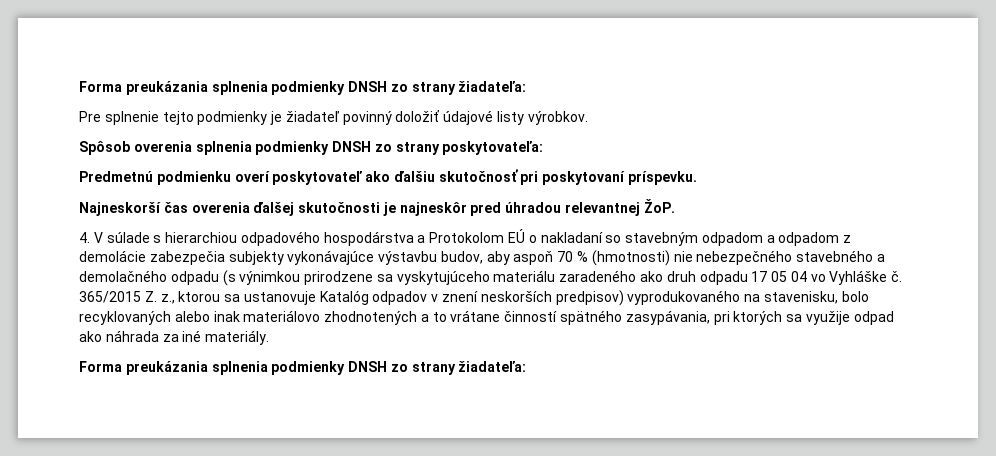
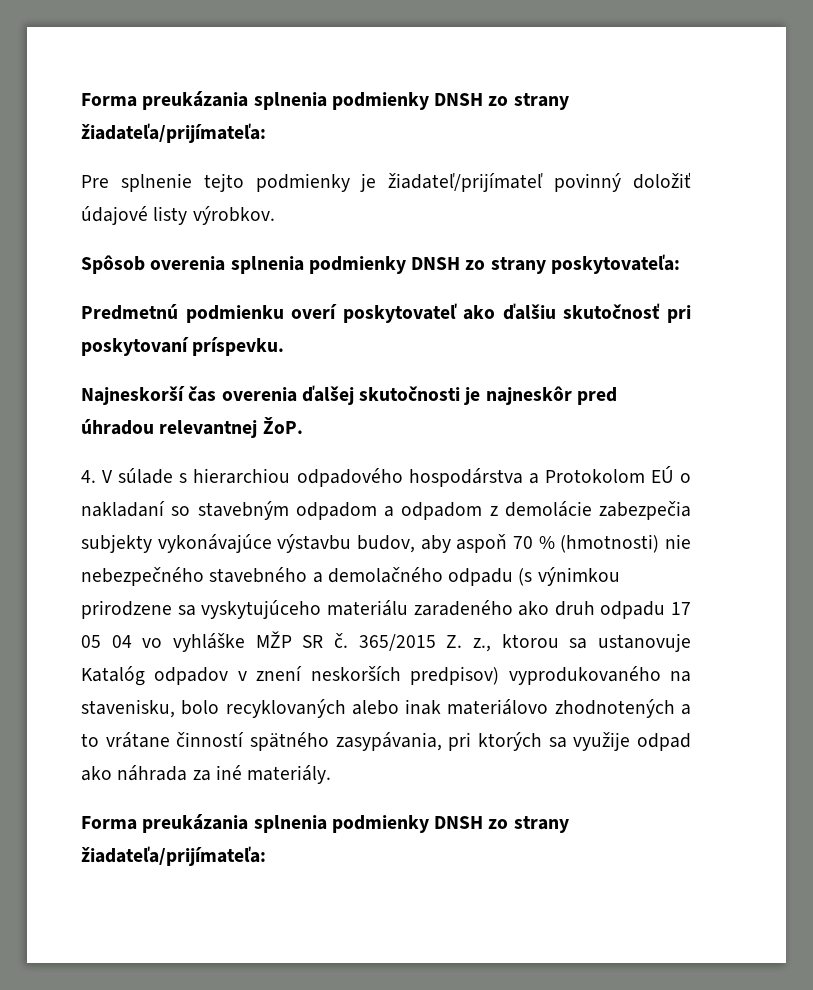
[79,81,527,95] Forma preukázania splnenia podmienky DNSH zo strany žiadateľa: -> [81,91,569,110] [81,123,266,143] Forma preukázania splnenia podmienky DNSH zo strany žiadateľa/prijímateľa:
[285,111,340,122] žiadateľ -> [388,173,544,192] žiadateľ/prijímateľ
[829,270,888,285] Vyhláške -> [172,631,324,652] vyhláške MŽP SR
[458,361,527,372] žiadateľa: -> [81,846,266,866] žiadateľa/prijímateľa:

